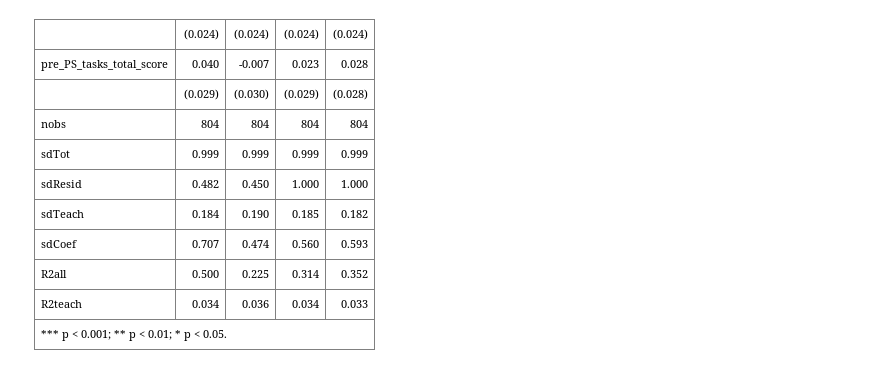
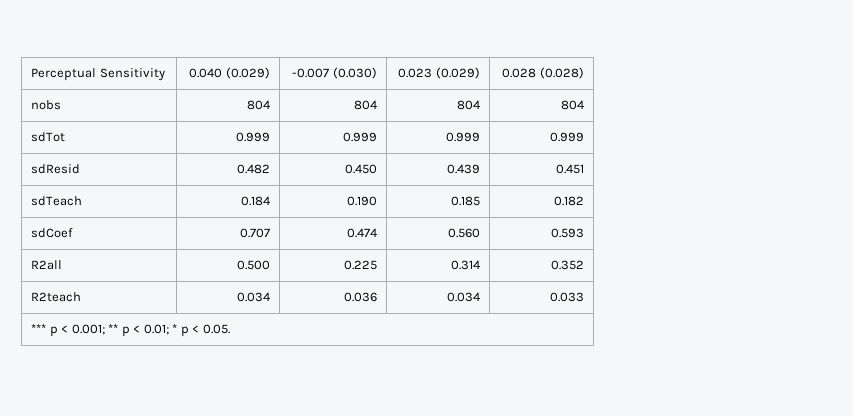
[184,29,220,40] [234,29,270,40] [284,29,320,40] [333,29,369,40] [40,60,168,71] | (0.024) | (0.024) | (0.024) | (0.024) // pre_PS_tasks_total_score -> [31,68,165,81] Perceptual Sensitivity
(220, 64) none -> [225,67,270,79] (0.029)
(270, 64) none -> [332,67,377,79] (0.030)
(320, 64) none -> [435,67,480,79] (0.029)
[184,89,220,100] [234,89,270,100] [284,89,320,100] // | (0.029) | (0.030) | (0.029) | -> (537, 73) none
[292,180,320,188] [341,180,369,188] 1.000 | 1.000 -> [446,164,480,174] [555,164,584,174] 0.439 | 0.451

